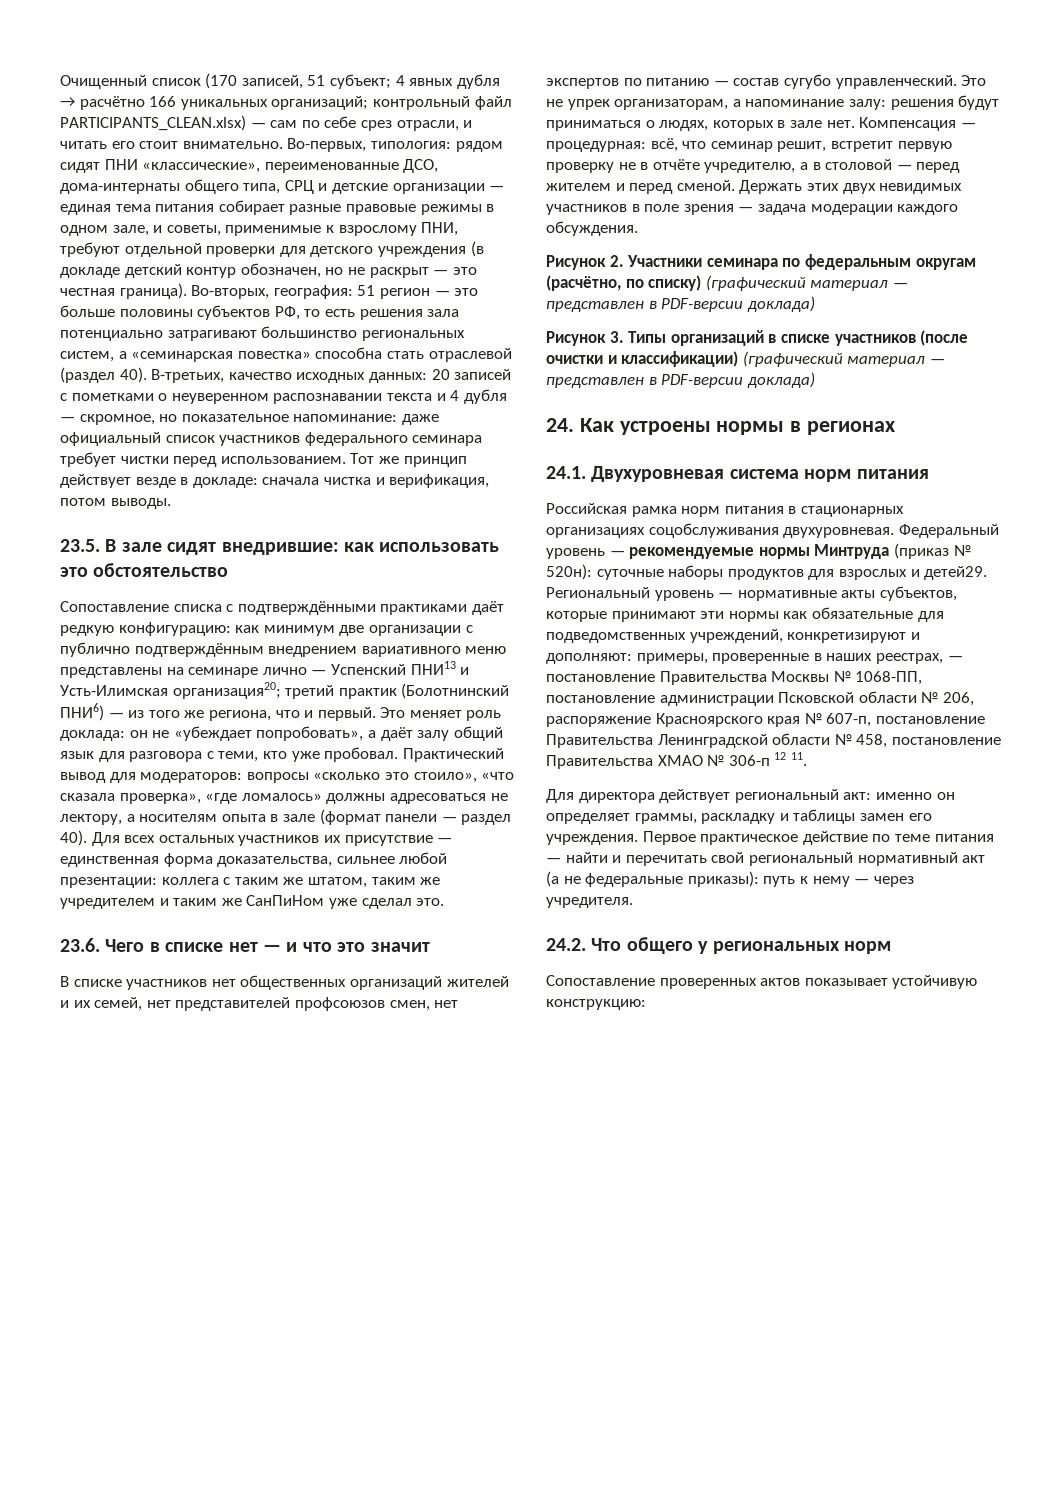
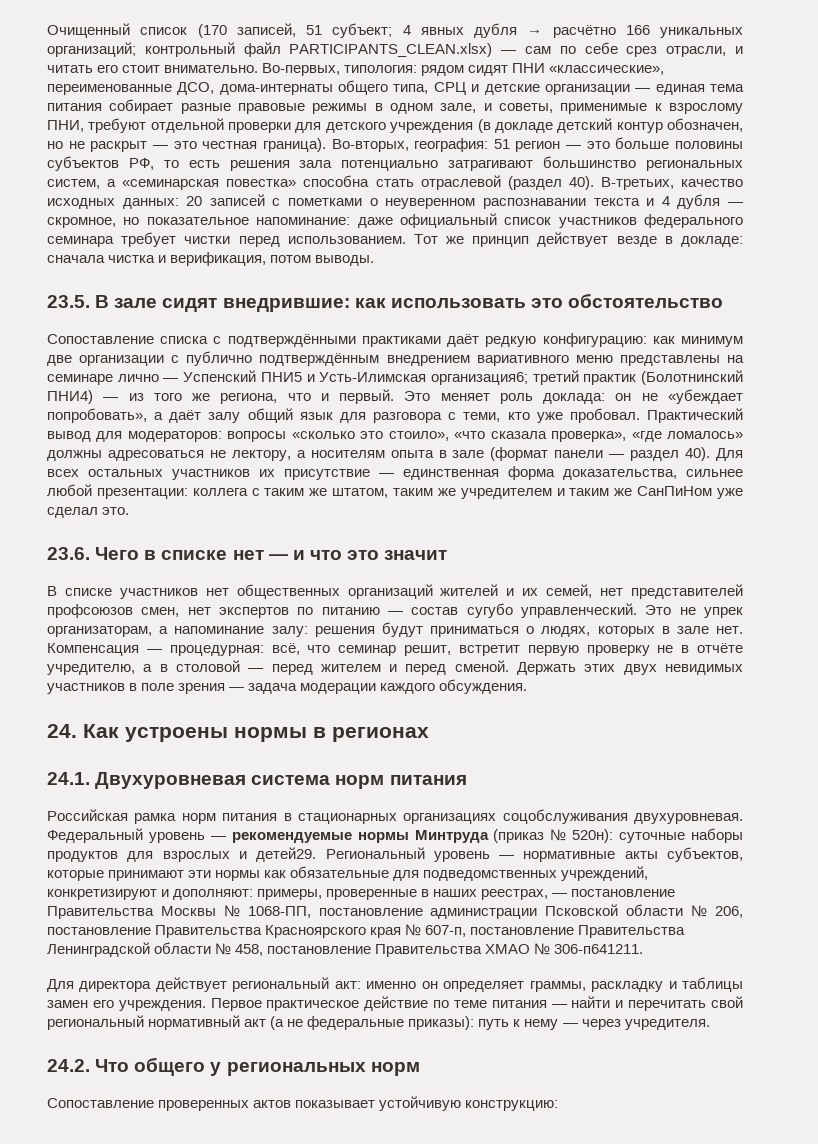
[410,661,456,675] ПНИ13 -> [260,372,302,382] ПНИ5
[172,682,281,699] организация20; -> [430,372,528,385] организация6;
[60,703,104,721] ПНИ6) -> [47,390,93,404] ПНИ4)
[546,254,976,270] [546,275,908,291] [546,296,815,312] [546,330,969,346] [546,351,945,367] [546,372,815,388] // Рисунок 2. Участники семинара по федеральным округам (расчётно, по списку) (графический материал — представлен в PDF-версии доклада) // Рисунок 3. Типы организаций в списке участников (после очистки и классификации) (графический материал — представлен в PDF-версии доклада) -> (528, 686) none
[546,716,651,727] распоряжение -> [47,925,263,938] постановление Правительства
[728,752,807,766] 306-п 12 11. -> [554,944,644,954] 306-п641211.

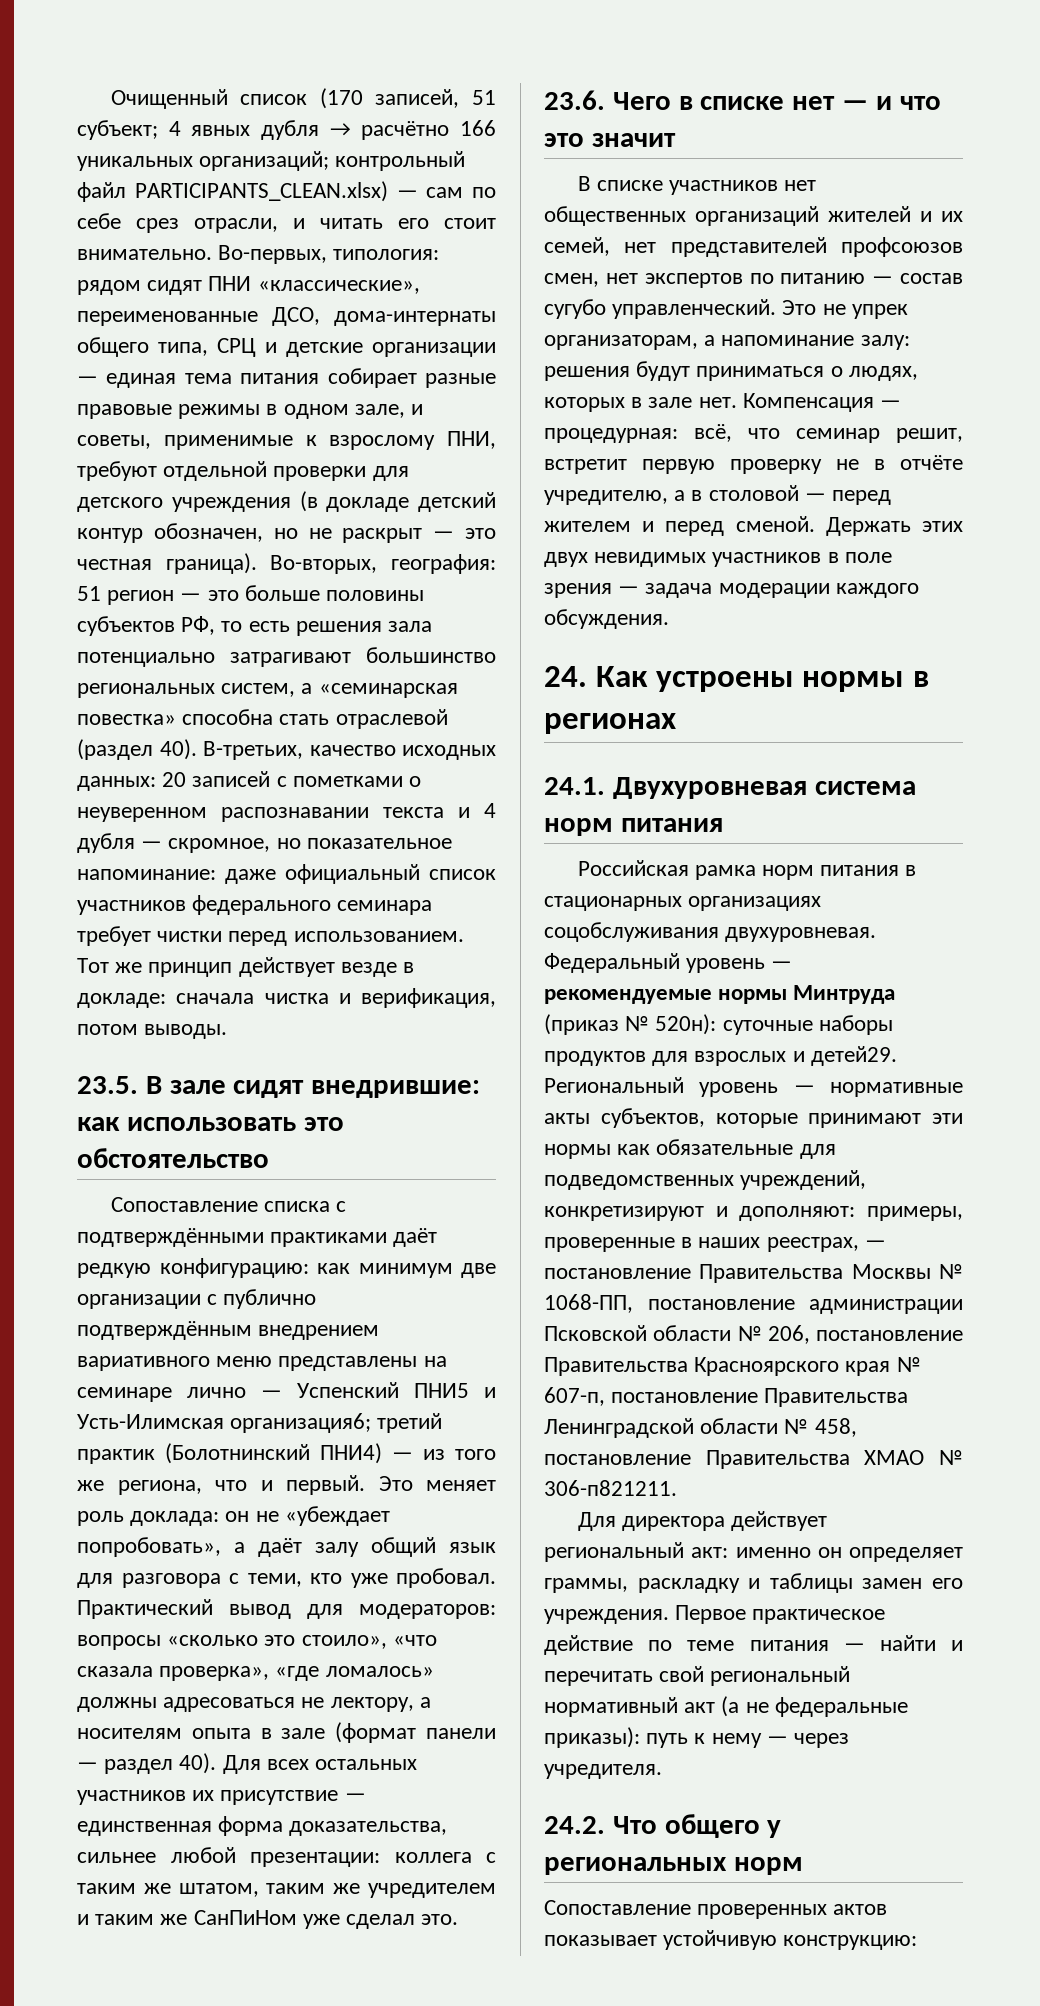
[554,944,644,954] 306-п641211. -> [544,1480,677,1496] 306-п821211.

